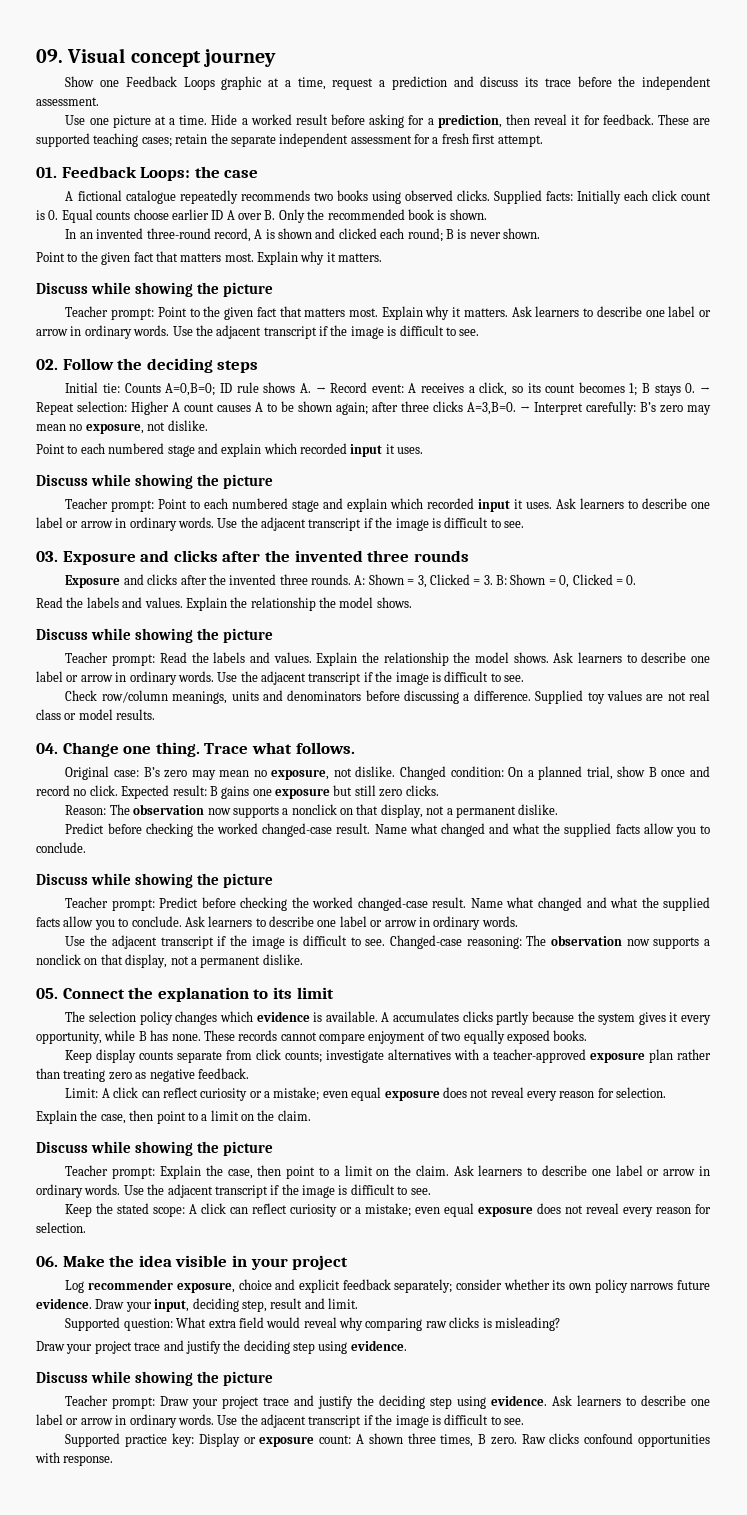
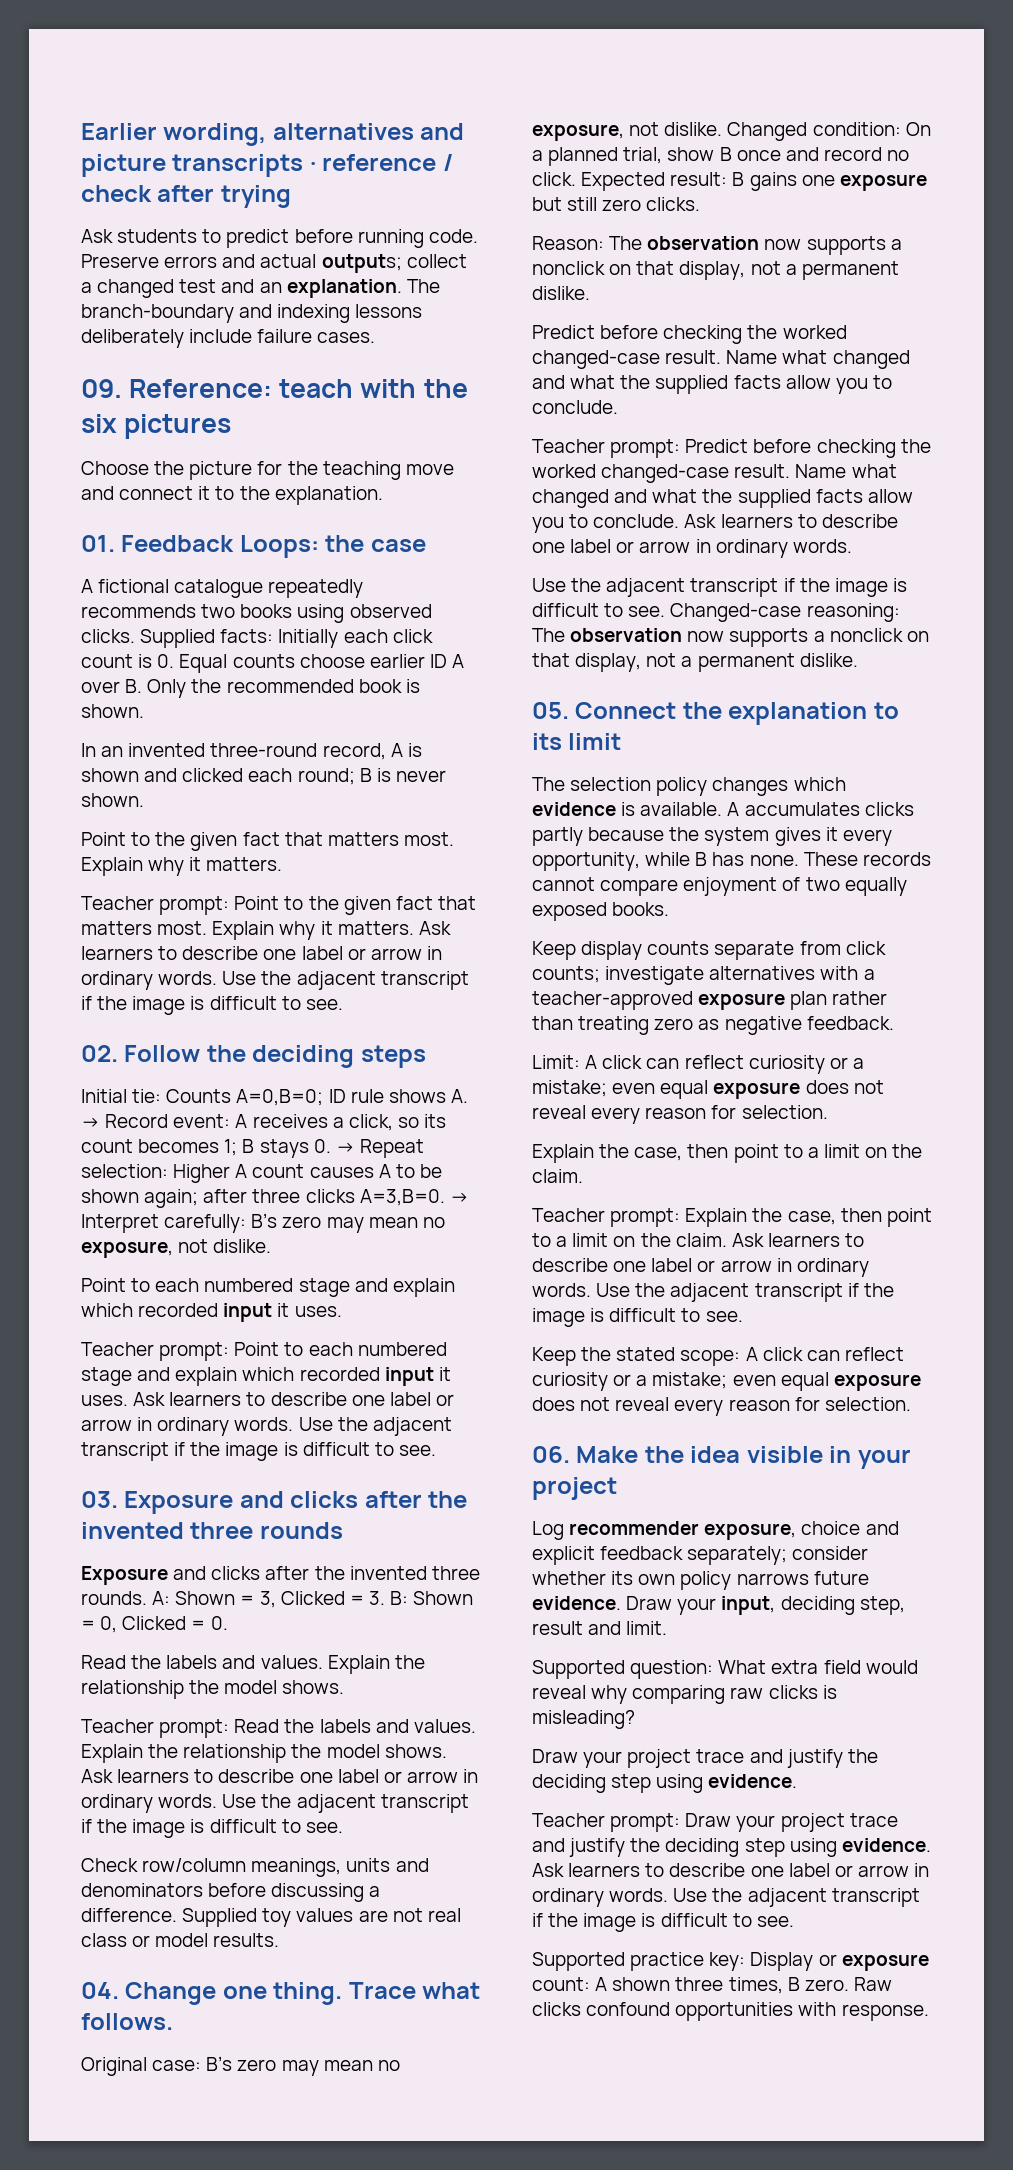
[36,48,276,67] [65,76,712,90] [36,97,99,106] [65,114,711,128] [36,133,543,147] 09. Visual concept journey // Show one Feedback Loops graphic at a time, request a prediction and discuss its trace before the independent assessment. // Use one picture at a time. Hide a worked result before asking for a prediction, then reveal it for feedback. These are supported teaching cases; retain the separate independent assessment for a fresh first attempt. -> [81,123,465,146] [81,154,453,177] [81,185,291,208] [81,229,478,248] [81,254,467,273] [81,279,440,298] [81,304,423,323] [81,329,376,348] [81,379,468,398] [81,414,232,439] [81,461,454,480] [81,486,383,505] Earlier wording, alternatives and picture transcripts · reference / check after trying // Ask students to predict before running code. Preserve errors and actual outputs; collect a changed test and an explanation. The branch-boundary and indexing lessons deliberately include failure cases. // 09. Reference: teach with the six pictures // Choose the picture for the teaching move and connect it to the explanation.
[36,282,273,297] // Discuss while showing the picture -> (283, 864) none
[36,474,273,489] // Discuss while showing the picture -> (342, 1311) none
[36,628,273,643] // Discuss while showing the picture -> (345, 1687) none
[36,873,273,888] // Discuss while showing the picture -> (618, 407) none
[36,1141,273,1156] // Discuss while showing the picture -> (583, 1176) none
[36,1371,273,1386] // Discuss while showing the picture -> (798, 1781) none

